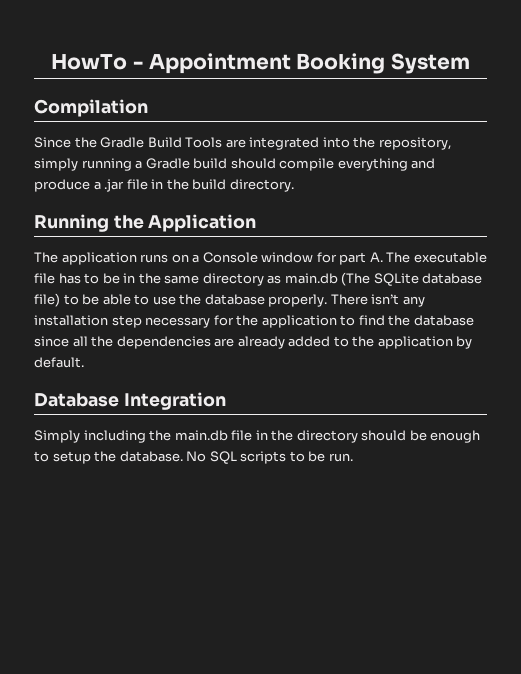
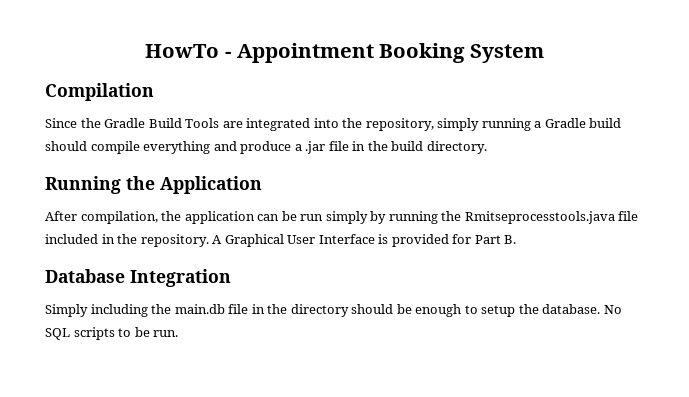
[34,252,487,265] [34,272,483,286] [34,293,425,307] [34,315,474,328] [34,336,473,349] [34,357,84,368] The application runs on a Console window for part A. The executable file has to be in the same directory as main.db (The SQLite database file) to be able to use the database properly. There isn’t any installation step necessary for the application to find the database since all the dependencies are already added to the application by default. -> [45,211,639,224] [45,234,517,247] After compilation, the application can be run simply by running the Rmitseprocesstools.java file included in the repository. A Graphical User Interface is provided for Part B.

